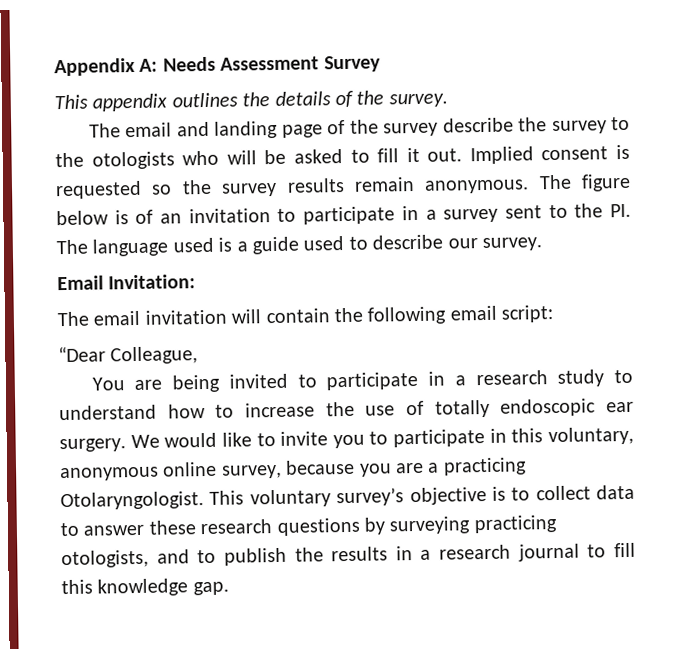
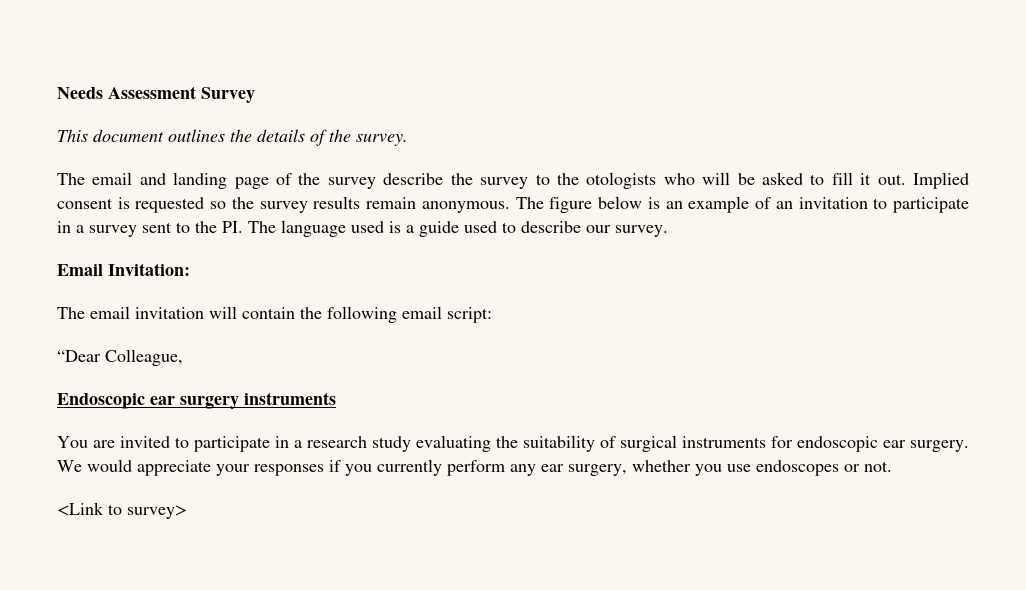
[54,57,159,77] Appendix A: -> (57, 93) none
[92,93,168,112] appendix -> [93,129,164,142] document
(129, 217) none -> [665,196,750,213] an example
(199, 355) none -> [57,392,336,409] // Endoscopic ear surgery instruments
[172,374,221,393] being -> (115, 444) none
[614,369,634,384] [59,399,490,421] to understand how to increase the use of totally -> [416,435,793,452] evaluating the suitability of surgical instruments for
[221,426,634,449] [60,457,527,482] [60,484,635,511] [60,514,557,537] [61,542,636,569] [61,578,229,597] like to invite you to participate in this voluntary, anonymous online survey, because you are a practicing Otolaryngologist. This voluntary survey’s objective is to collect data to answer these research questions by surveying practicing otologists, and to publish the results in a research journal to fill this knowledge gap. -> [137,459,892,476] [57,502,187,519] appreciate your responses if you currently perform any ear surgery, whether you use endoscopes or not. // <Link to survey>

